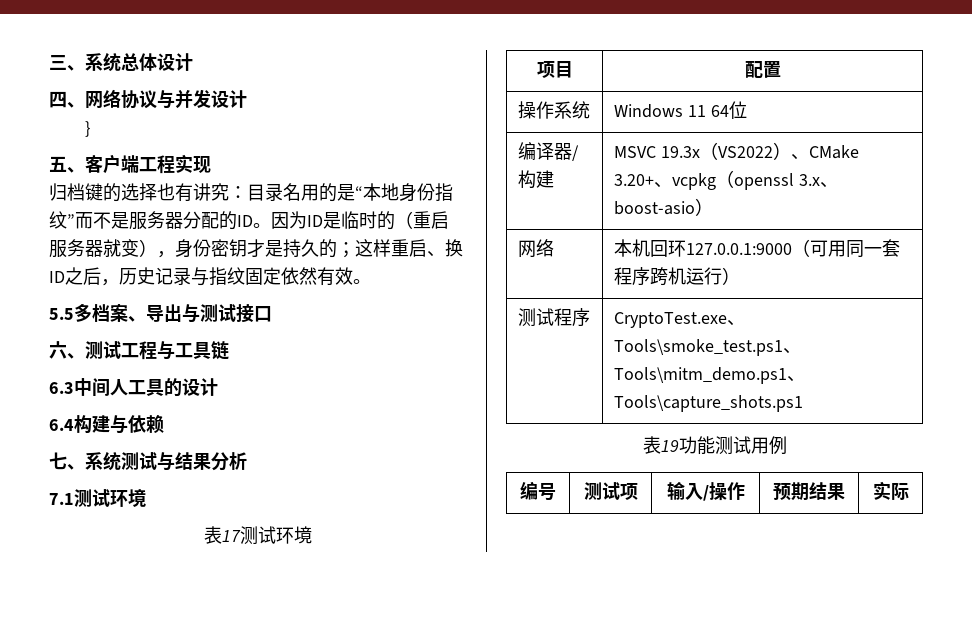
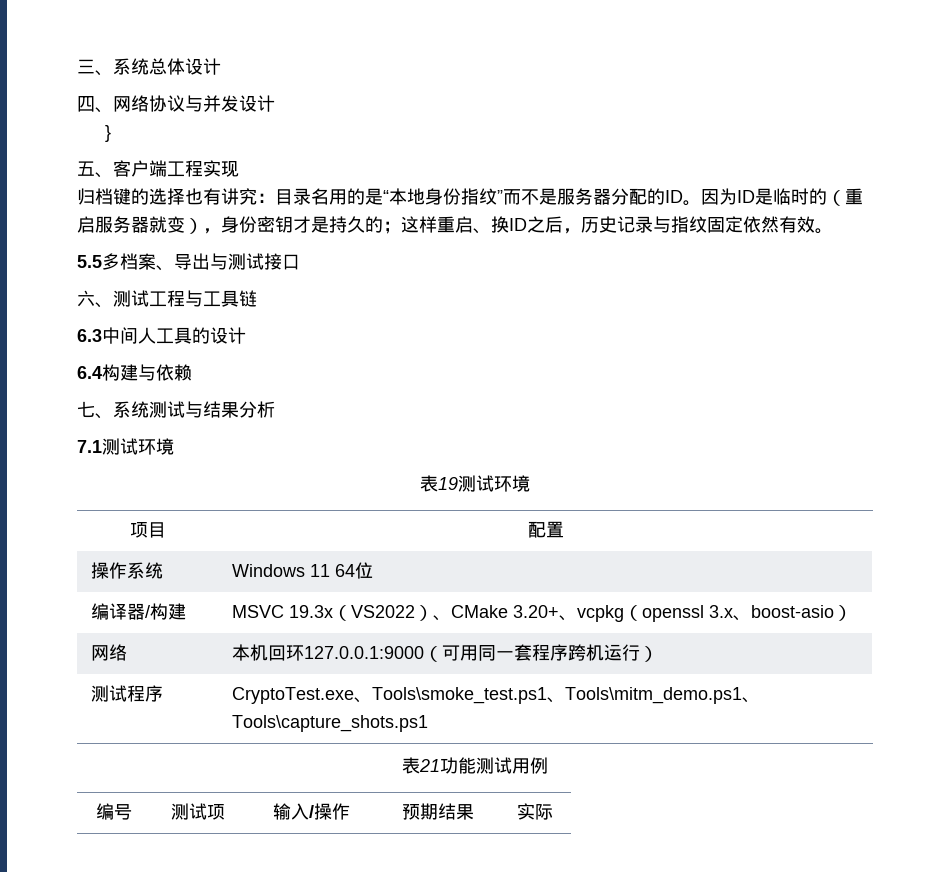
[221,530,241,542] 17 -> [438,477,458,490] 19
[660,440,679,452] 19 -> [419,759,440,772] 21

